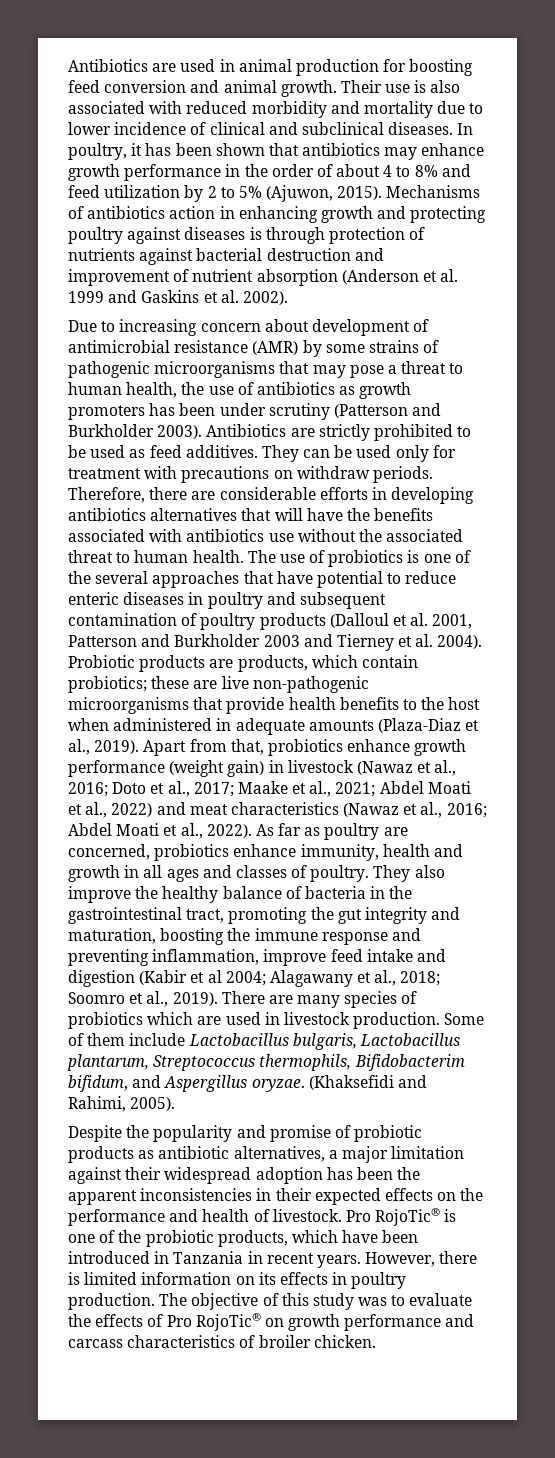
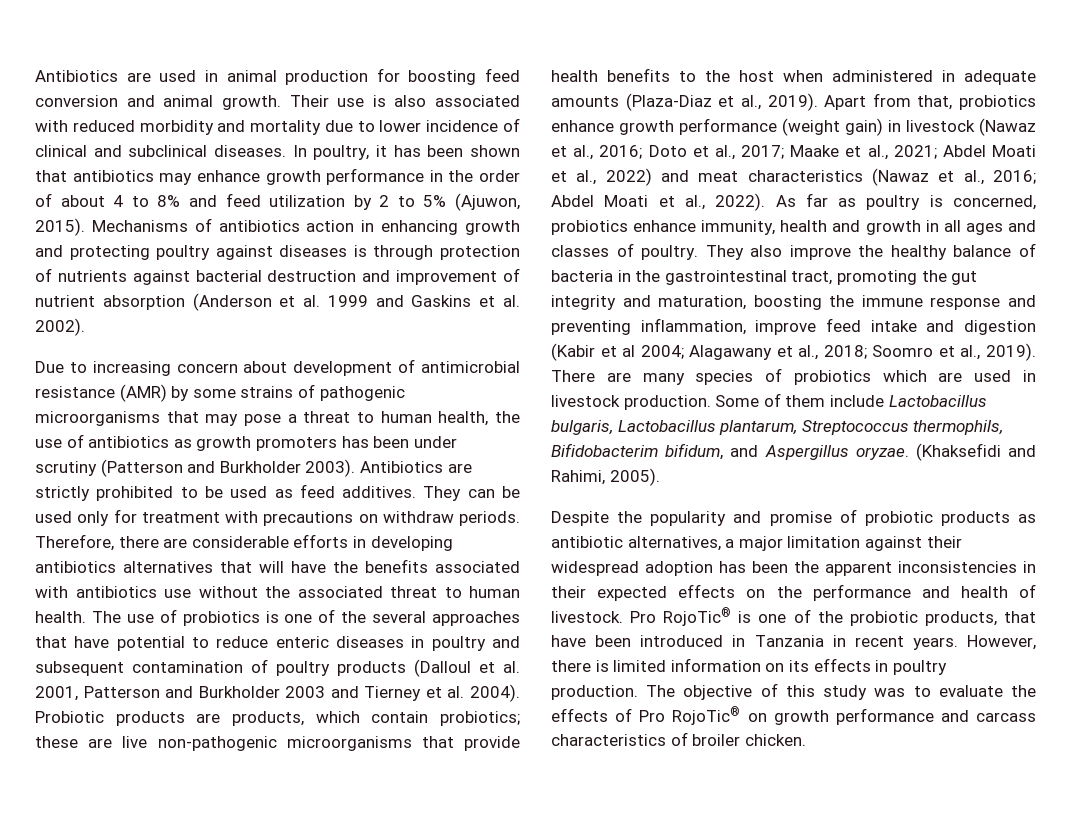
[383,827,408,836] are -> [929,195,943,207] is
[291,1230,338,1243] which -> [1003,611,1036,623] that

